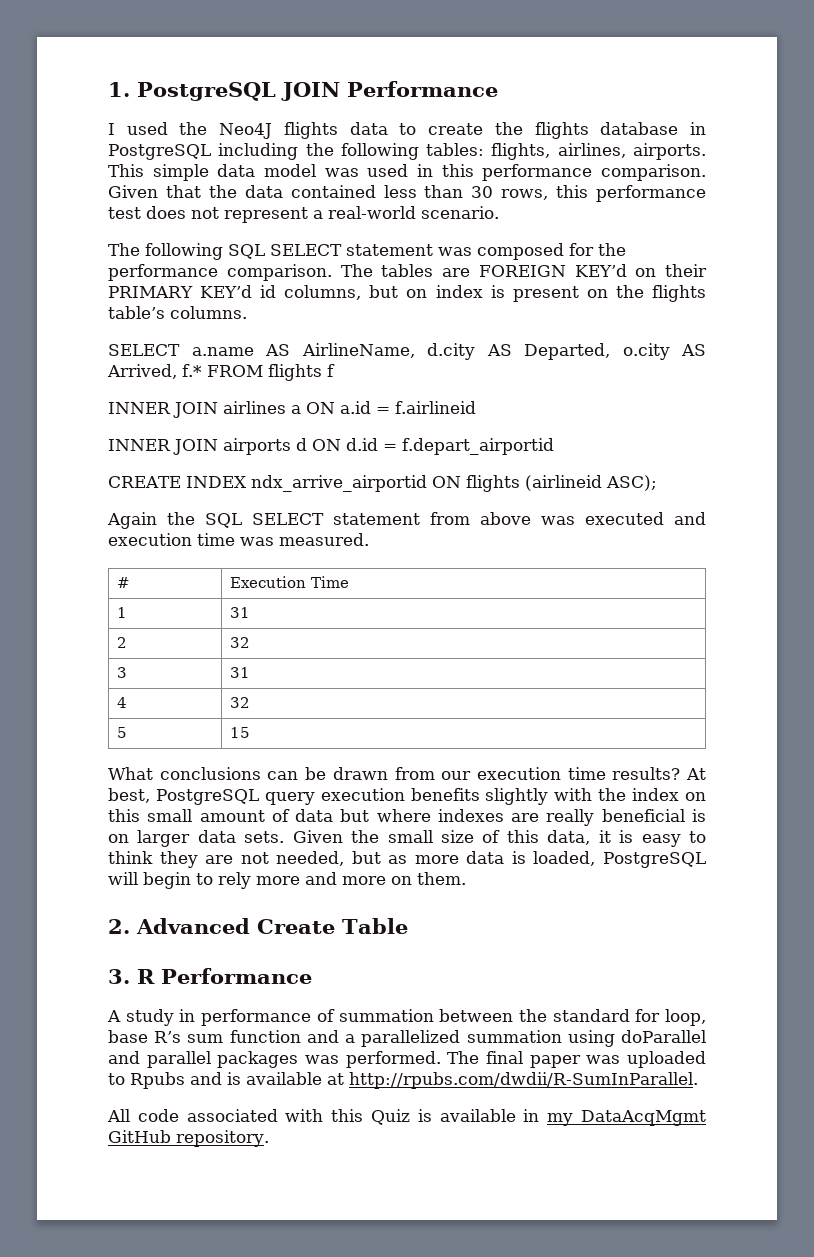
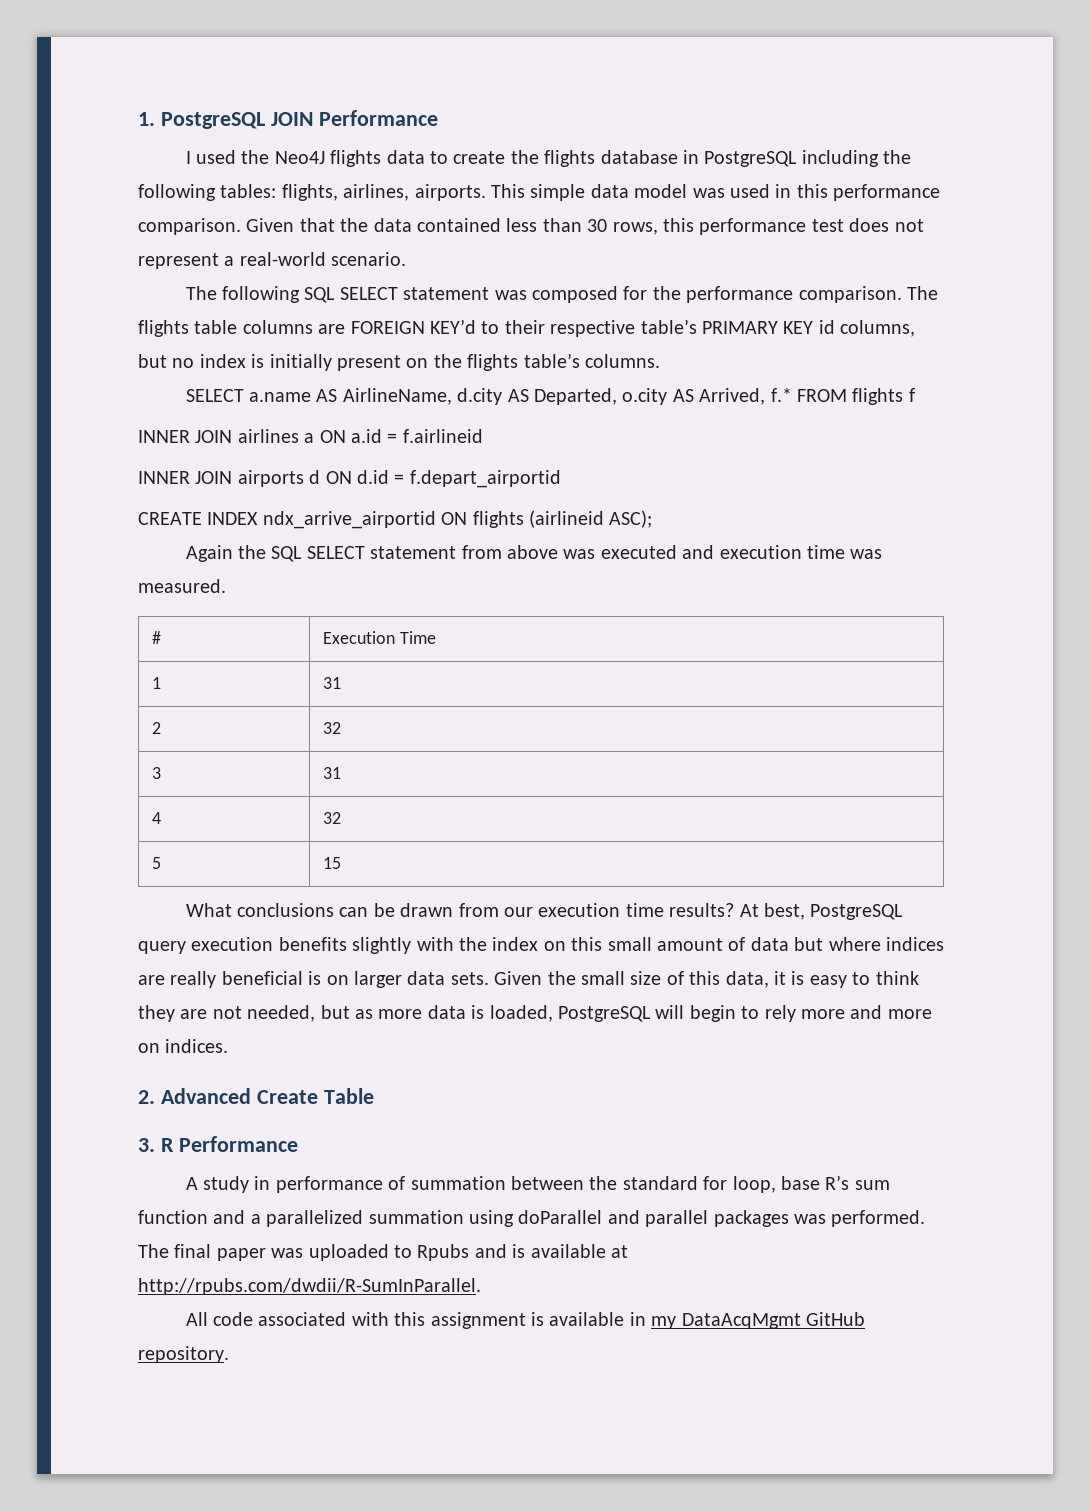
[381,264,707,277] [108,285,253,298] tables are FOREIGN KEY’d on their PRIMARY KEY’d -> [138,319,814,337] flights table columns are FOREIGN KEY’d to their respective table’s PRIMARY KEY
[406,289,428,298] on -> [172,358,195,368] no
(505, 291) none -> [269,354,332,371] initially
[437,809,504,822] indexes -> [885,937,944,951] indices
[417,872,466,885] them. -> [165,1039,229,1053] indices.
[371,1109,410,1125] Quiz -> [430,1312,526,1329] assignment

